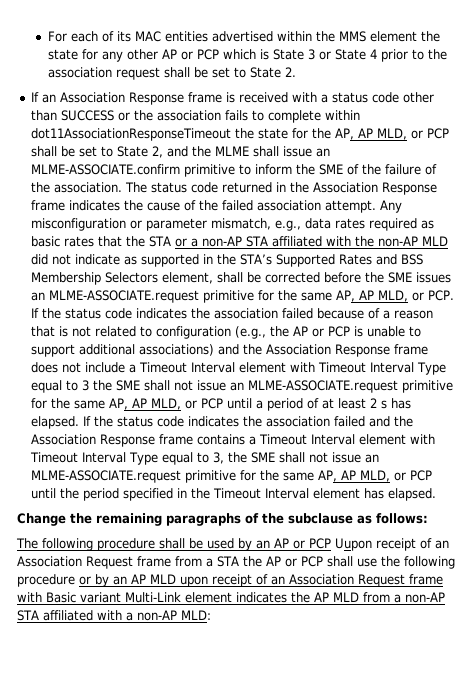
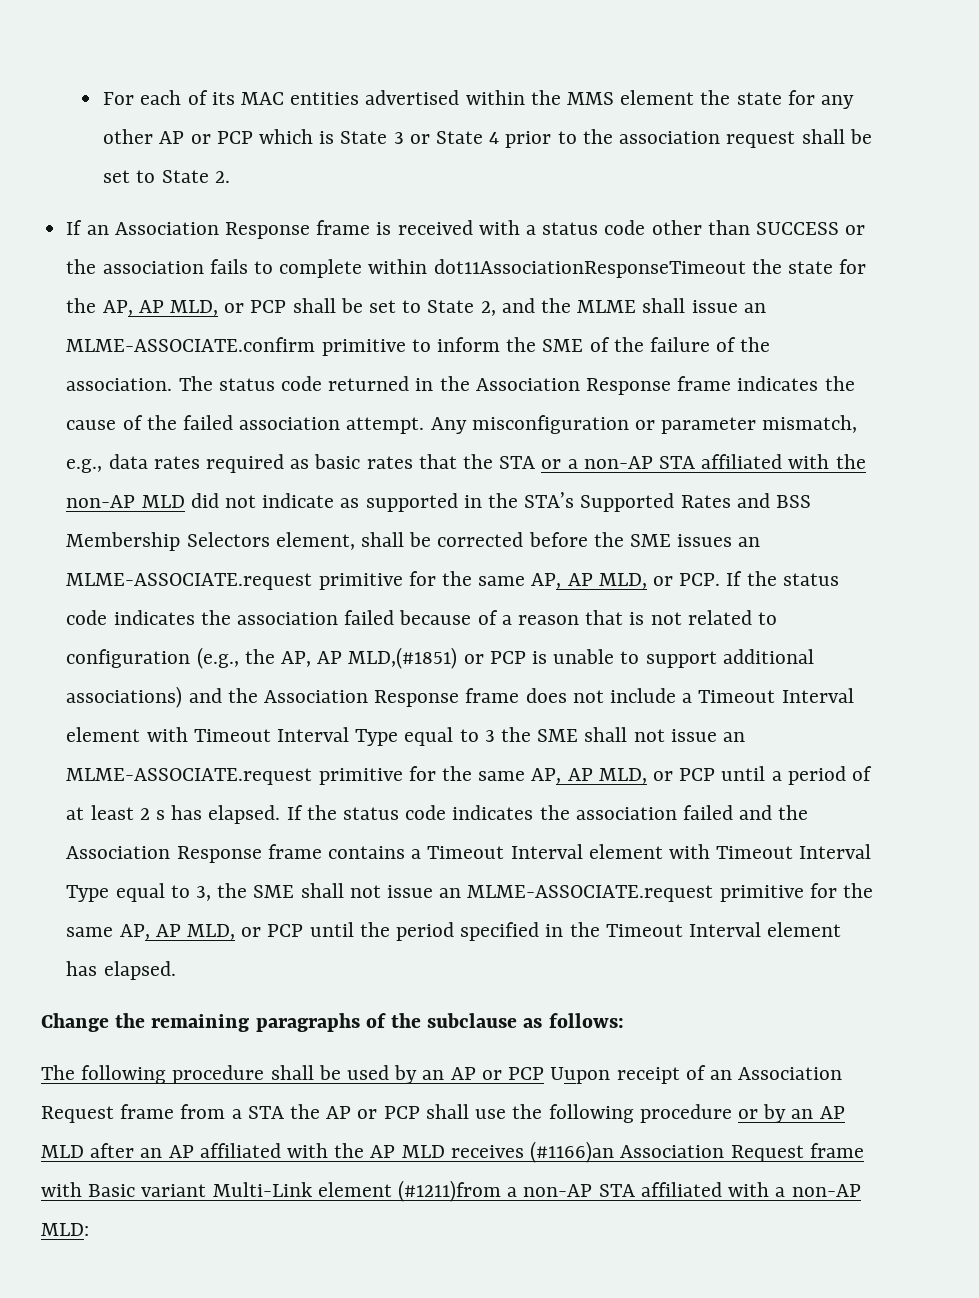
[293,326,309,336] AP -> [280,647,458,669] AP, AP MLD,(#1851)
[180,574,285,587] upon receipt of an -> [90,1141,615,1163] after an AP affiliated with the AP MLD receives (#1166)an
[236,592,390,603] indicates the AP MLD from -> [398,1180,502,1202] (#1211)from

